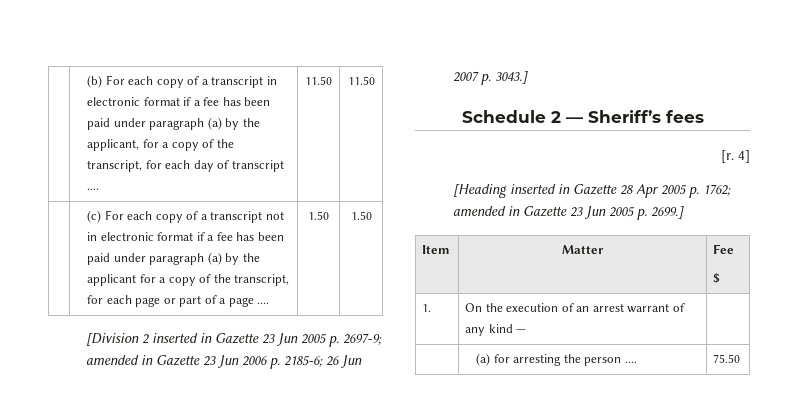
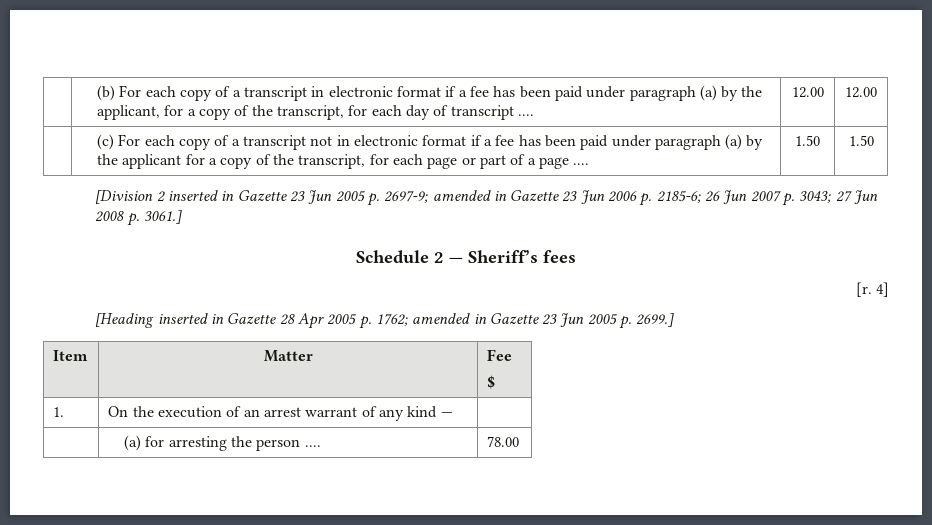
[305,76,332,85] [347,76,375,85] 11.50 | 11.50 -> [791,87,824,98] [845,87,877,98] 12.00 | 12.00
[494,71,528,84] 3043.] -> [799,190,878,204] [95,210,182,226] 3043; 27 Jun 2008 p. 3061.]
[713,354,741,363] 75.50 -> [487,436,520,447] 78.00

